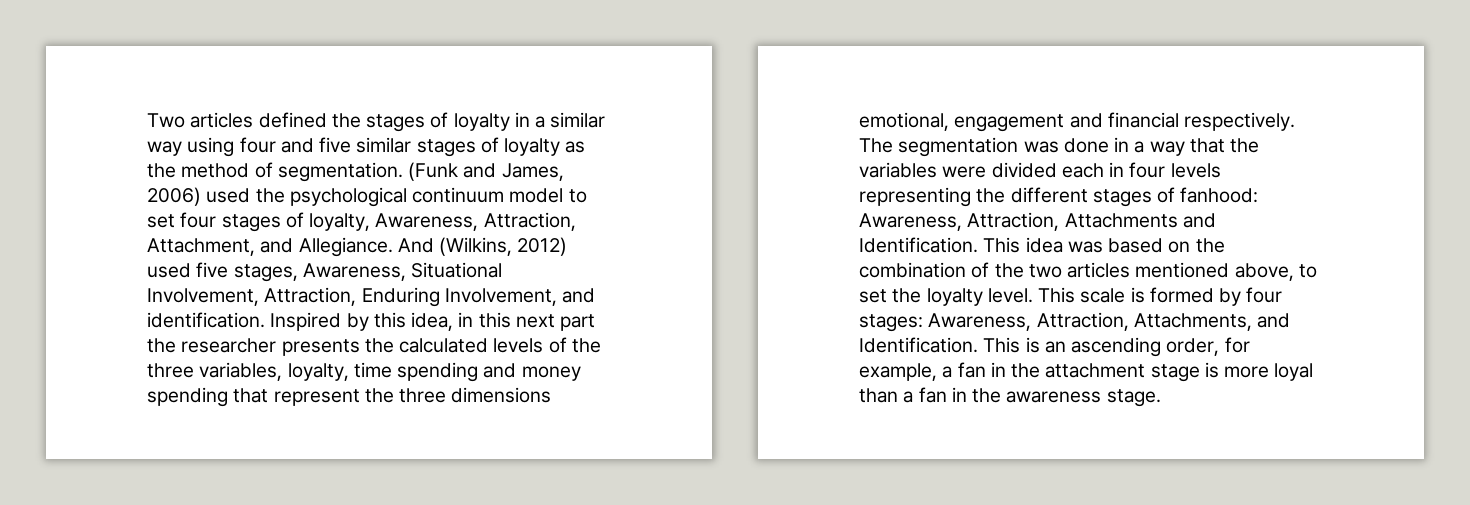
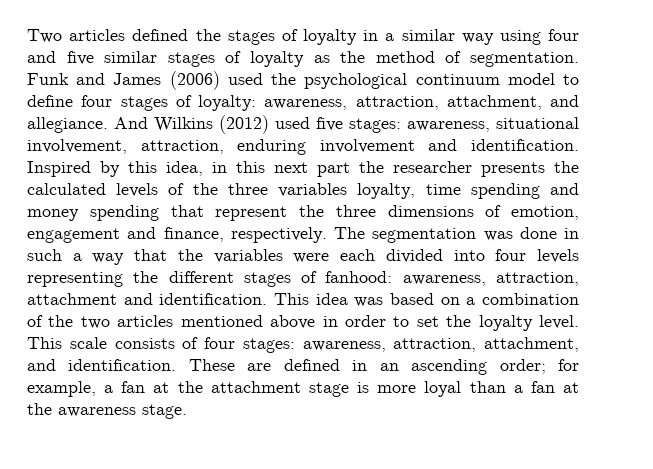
[408,162,564,181] [147,187,201,206] (Funk and James, 2006) -> [27,71,220,90] Funk and James (2006)
[147,214,175,228] set -> [27,95,73,107] define
[309,212,576,231] [147,237,568,257] [147,262,503,282] [147,287,557,307] loyalty, Awareness, Attraction, Attachment, and Allegiance. And (Wilkins, 2012) used five stages, Awareness, Situational Involvement, Attraction, Enduring Involvement, -> [198,95,579,111] [27,115,579,134] [27,139,415,155] loyalty: awareness, attraction, attachment, and allegiance. And Wilkins (2012) used five stages: awareness, situational involvement, attraction, enduring involvement
[199,362,283,381] variables, -> [278,183,348,197] variables
[859,112,949,131] emotional, -> [485,205,579,220] of emotion,
[1107,112,1179,128] financial -> [163,227,224,242] finance,
(1130, 144) none -> [27,249,62,261] such
[991,162,1125,178] divided each in -> [340,249,485,263] each divided into
[859,212,1216,231] [859,237,978,253] Awareness, Attraction, Attachments and Identification. -> [402,272,579,286] [27,293,268,305] awareness, attraction, attachment and identification.
[1195,238,1225,253] the -> [466,297,476,305] a
[1234,263,1294,281] above, -> [270,315,386,329] above in order
[1130,287,1283,306] [859,312,1291,332] [859,337,1040,353] is formed by four stages: Awareness, Attraction, Attachments, and Identification. This is -> [114,337,579,353] [27,359,368,371] consists of four stages: awareness, attraction, attachment, and identification. These are defined in
[1166,338,1220,356] order, -> [499,359,546,374] order;
[990,362,1006,377] in -> [153,382,170,393] at
[951,387,967,402] in -> [563,382,579,393] at

